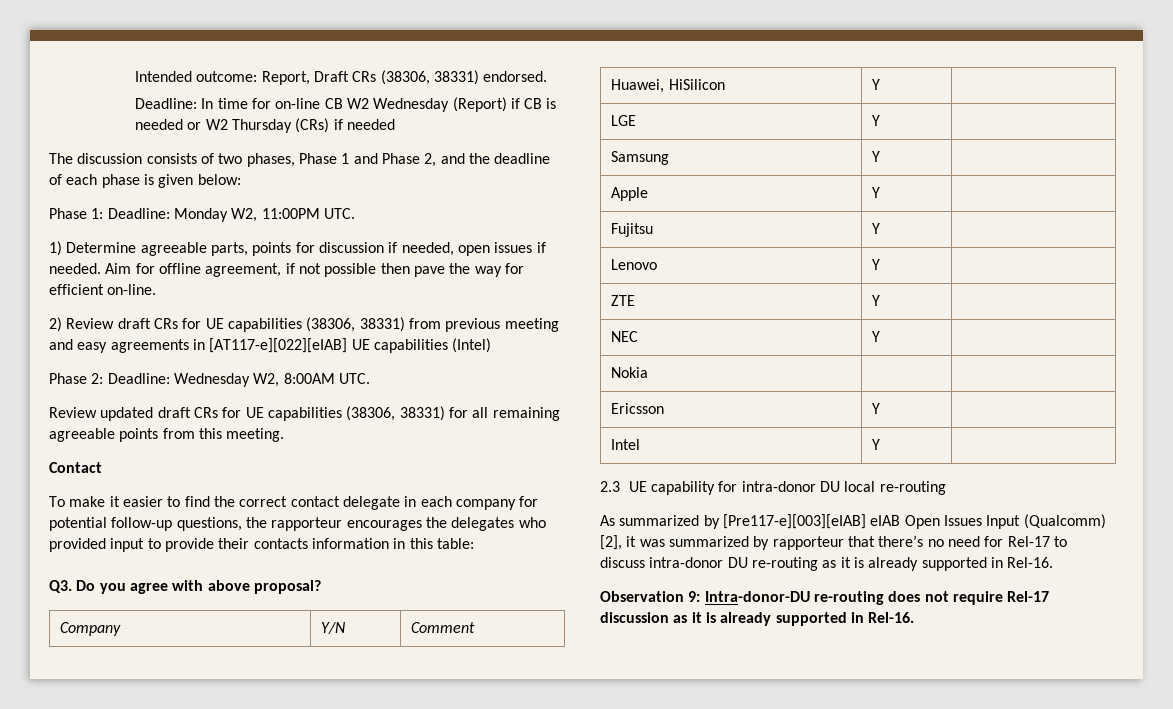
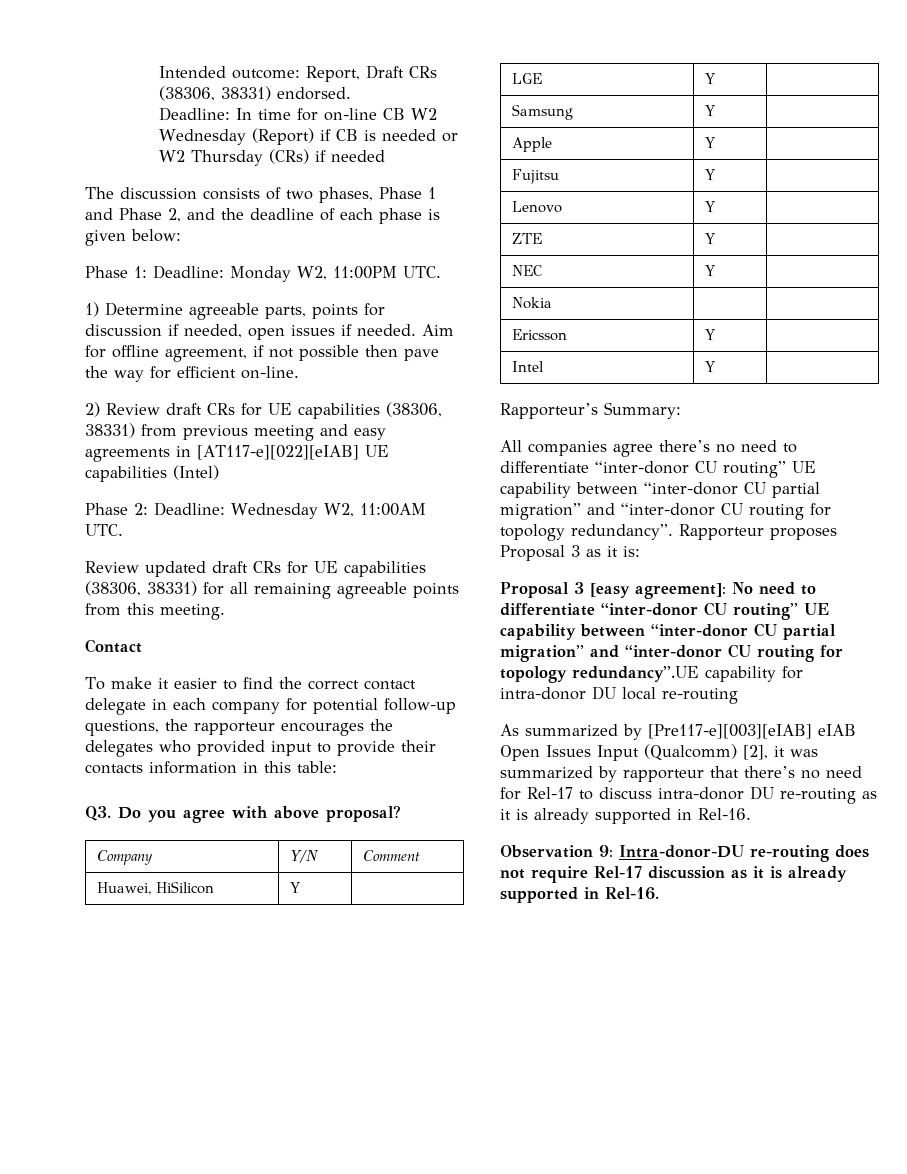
[283,373,335,384] 8:00AM -> [359,503,426,516] 11:00AM
[600,481,647,492] 2.3 UE -> [500,402,681,419] [500,440,797,457] [500,461,816,478] [500,482,820,498] [500,503,831,520] [500,524,837,541] [500,545,640,561] [500,582,816,599] [500,602,829,620] [500,623,836,640] [500,644,843,662] [500,666,699,683] Rapporteur’s Summary: // All companies agree there’s no need to differentiate “inter-donor CU routing” UE capability between “inter-donor CU partial migration” and “inter-donor CU routing for topology redundancy”. Rapporteur proposes Proposal 3 as it is: // Proposal 3 [easy agreement]: No need to differentiate “inter-donor CU routing” UE capability between “inter-donor CU partial migration” and “inter-donor CU routing for topology redundancy”.UE

